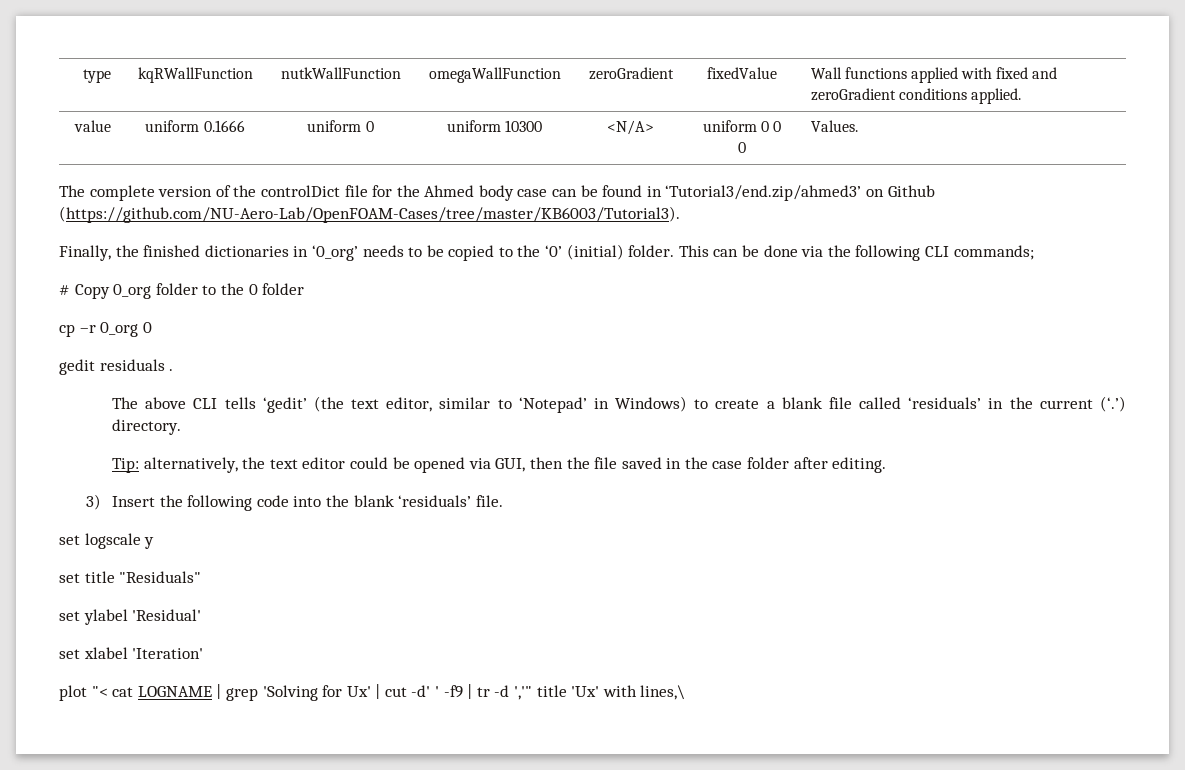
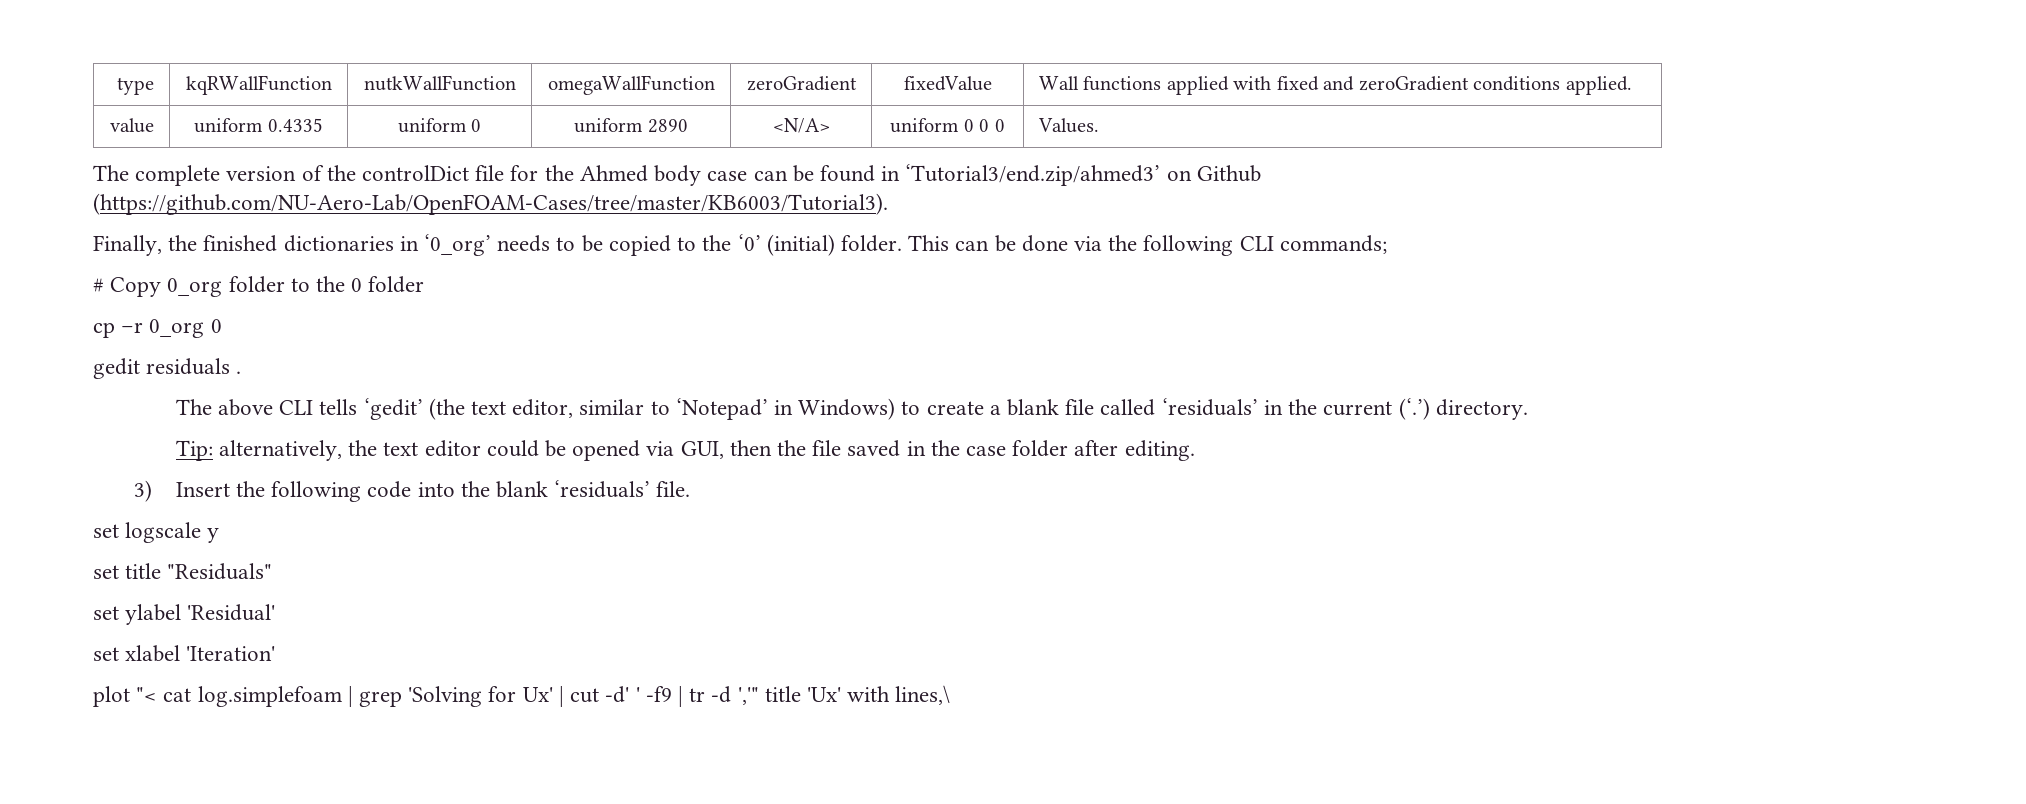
[203,120,245,132] 0.1666 -> [267,118,323,132] 0.4335
[505,120,543,132] 10300 -> [647,119,688,133] 2890
[137,686,212,697] LOGNAME -> [197,686,342,707] log.simplefoam

